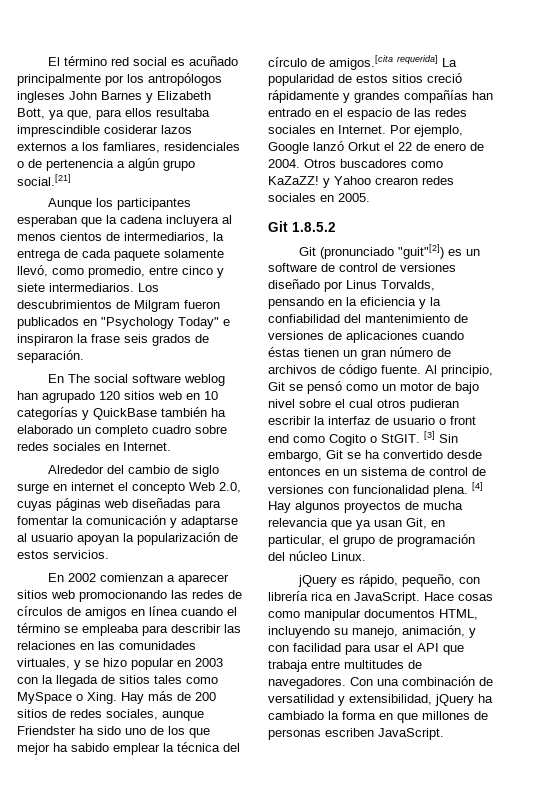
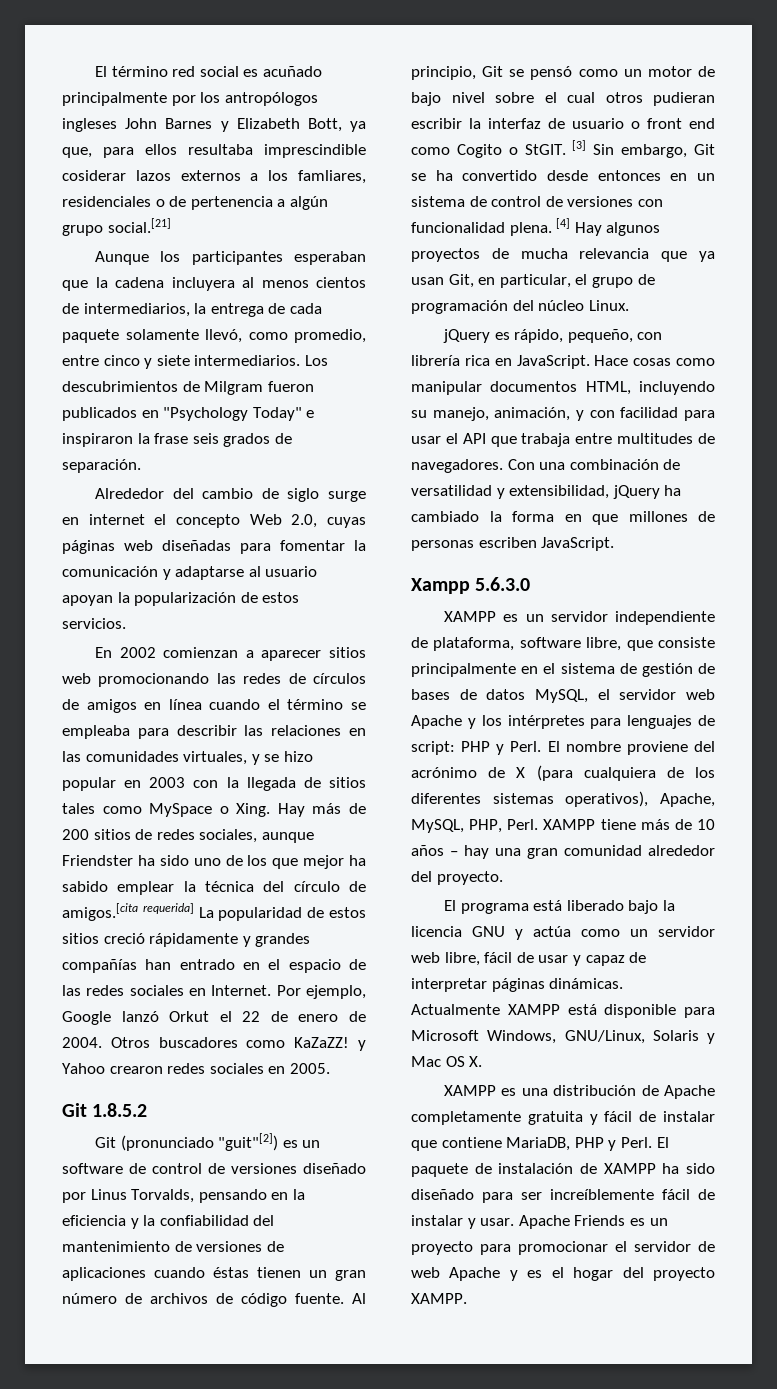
[48,374,226,386] [17,391,218,403] [17,407,226,420] [17,425,227,437] [17,442,171,451] // En The social software weblog han agrupado 120 sitios web en 10 categorías y QuickBase también ha elaborado un completo cuadro sobre redes sociales en Internet. -> (141, 466) none
(444, 734) none -> [411,577,531,594] [444,611,715,625] [411,637,715,651] [411,663,715,677] [411,689,715,703] [411,715,715,729] [411,741,715,755] [411,765,715,781] [411,791,715,807] [411,819,715,833] [411,845,715,859] [411,871,503,885] [444,900,675,914] [411,926,715,940] [411,952,647,966] [411,978,624,992] [411,1004,715,1018] [411,1030,715,1044] [411,1056,483,1067] [444,1085,715,1099] [411,1111,715,1125] [411,1137,669,1151] [411,1163,715,1177] [411,1189,715,1203] [411,1215,668,1229] [411,1241,715,1255] [411,1267,715,1281] [411,1293,467,1304] // Xampp 5.6.3.0 // XAMPP es un servidor independiente de plataforma, software libre, que consiste principalmente en el sistema de gestión de bases de datos MySQL, el servidor web Apache y los intérpretes para lenguajes de script: PHP y Perl. El nombre proviene del acrónimo de X (para cualquiera de los diferentes sistemas operativos), Apache, MySQL, PHP, Perl. XAMPP tiene más de 10 años – hay una gran comunidad alrededor del proyecto. // El programa está liberado bajo la licencia GNU y actúa como un servidor web libre, fácil de usar y capaz de interpretar páginas dinámicas. Actualmente XAMPP está disponible para Microsoft Windows, GNU/Linux, Solaris y Mac OS X. // XAMPP es una distribución de Apache completamente gratuita y fácil de instalar que contiene MariaDB, PHP y Perl. El paquete de instalación de XAMPP ha sido diseñado para ser increíblemente fácil de instalar y usar. Apache Friends es un proyecto para promocionar el servidor de web Apache y es el hogar del proyecto XAMPP.

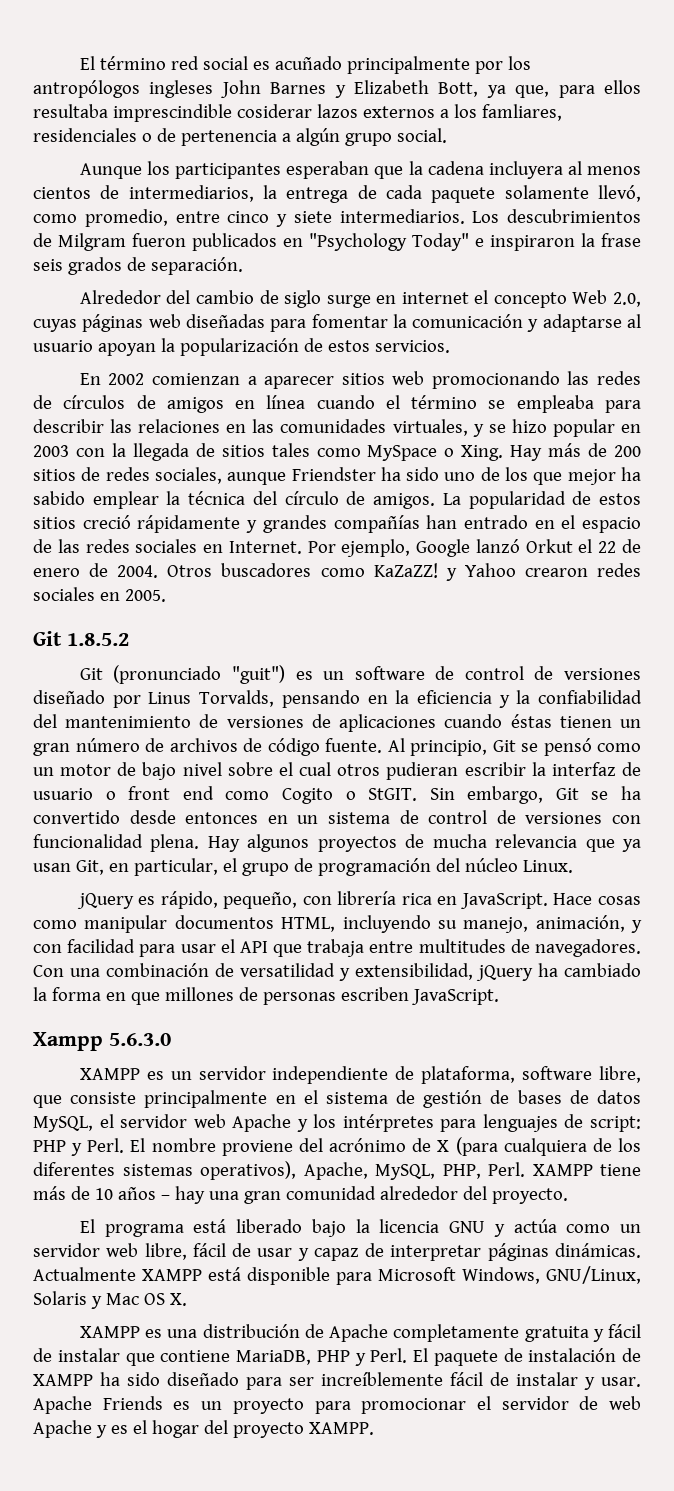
[107,218,171,233] social.[21] -> [396,128,447,143] social.
[62,903,194,921] amigos.[cita requerida] -> [373,493,436,509] amigos.
[218,1133,279,1151] "guit"[2]) -> [232,665,286,684] "guit")
[572,140,587,151] [3] -> (418, 794) none
[556,218,571,229] [4] -> (200, 843) none

